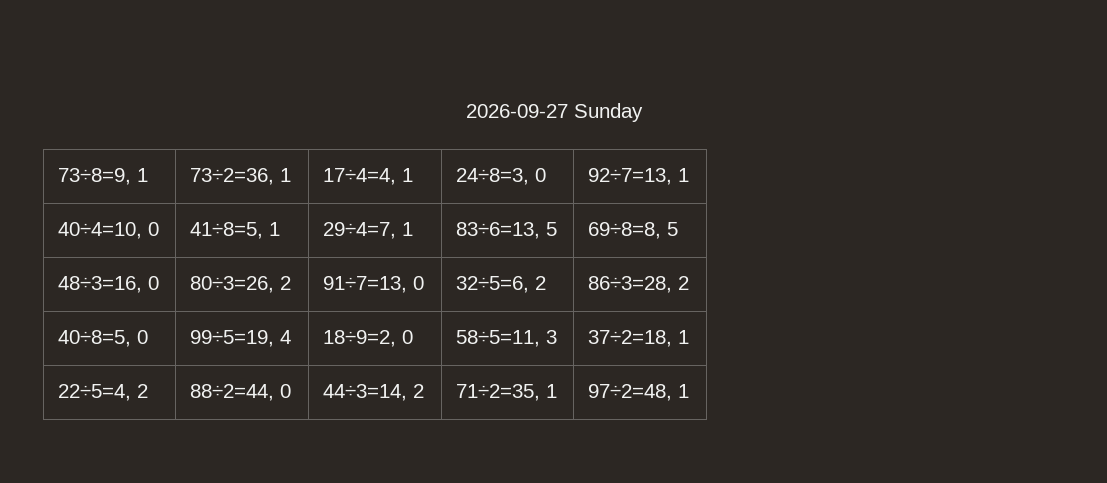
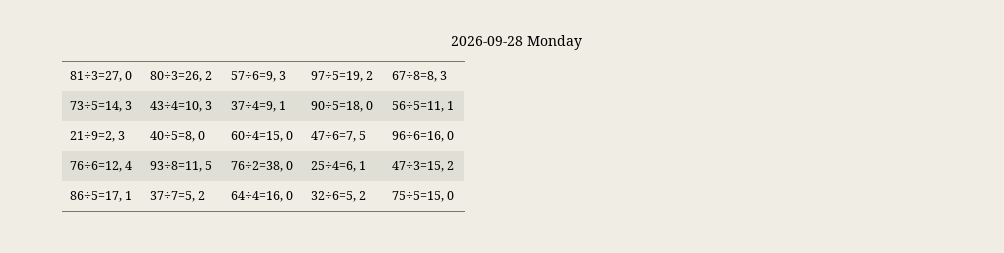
[465,103,643,122] [57,168,148,185] [189,168,291,185] [322,168,413,185] [455,168,546,185] [587,168,689,185] [57,222,159,239] [189,222,280,239] [322,222,413,239] [455,222,557,239] [587,222,678,239] [57,276,159,293] [189,276,291,293] [322,276,424,293] [455,276,546,293] [587,276,689,293] [57,330,148,347] [189,330,291,347] [322,330,413,347] [455,330,557,347] [587,330,689,347] [57,384,148,401] [189,384,291,401] [322,384,424,401] [455,384,557,401] [587,384,689,401] 2026-09-27 Sunday // 73÷8=9, 1 | 73÷2=36, 1 | 17÷4=4, 1 | 24÷8=3, 0 | 92÷7=13, 1 // 40÷4=10, 0 | 41÷8=5, 1 | 29÷4=7, 1 | 83÷6=13, 5 | 69÷8=8, 5 // 48÷3=16, 0 | 80÷3=26, 2 | 91÷7=13, 0 | 32÷5=6, 2 | 86÷3=28, 2 // 40÷8=5, 0 | 99÷5=19, 4 | 18÷9=2, 0 | 58÷5=11, 3 | 37÷2=18, 1 // 22÷5=4, 2 | 88÷2=44, 0 | 44÷3=14, 2 | 71÷2=35, 1 | 97÷2=48, 1 -> [451,35,582,50] [70,71,133,82] [150,71,213,82] [231,71,287,82] [311,71,374,82] [392,71,448,82] [70,101,133,112] [150,101,213,112] [231,101,287,112] [311,101,374,112] [392,101,455,112] [70,131,126,142] [150,131,206,142] [231,131,294,142] [311,131,367,142] [392,131,455,142] [70,161,133,172] [150,161,213,172] [231,161,294,172] [311,161,367,172] [392,161,455,172] [70,191,133,202] [150,191,206,202] [231,191,294,202] [311,191,367,202] [392,191,455,202] 2026-09-28 Monday // 81÷3=27, 0 | 80÷3=26, 2 | 57÷6=9, 3 | 97÷5=19, 2 | 67÷8=8, 3 // 73÷5=14, 3 | 43÷4=10, 3 | 37÷4=9, 1 | 90÷5=18, 0 | 56÷5=11, 1 // 21÷9=2, 3 | 40÷5=8, 0 | 60÷4=15, 0 | 47÷6=7, 5 | 96÷6=16, 0 // 76÷6=12, 4 | 93÷8=11, 5 | 76÷2=38, 0 | 25÷4=6, 1 | 47÷3=15, 2 // 86÷5=17, 1 | 37÷7=5, 2 | 64÷4=16, 0 | 32÷6=5, 2 | 75÷5=15, 0

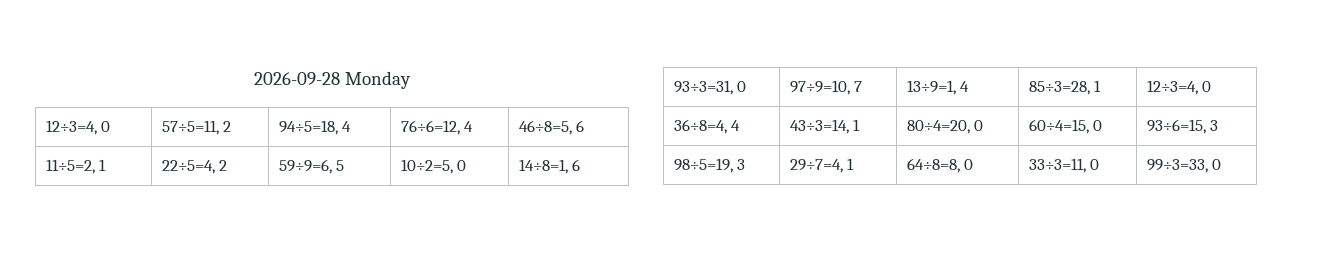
[70,71,133,82] [150,71,213,82] [231,71,287,82] [311,71,374,82] [392,71,448,82] [70,101,133,112] [150,101,213,112] [231,101,287,112] [311,101,374,112] [392,101,455,112] [70,131,126,142] [150,131,206,142] [231,131,294,142] [311,131,367,142] [392,131,455,142] [70,161,133,172] [150,161,213,172] [231,161,294,172] [311,161,367,172] [392,161,455,172] [70,191,133,202] [150,191,206,202] [231,191,294,202] [311,191,367,202] [392,191,445,202] 81÷3=27, 0 | 80÷3=26, 2 | 57÷6=9, 3 | 97÷5=19, 2 | 67÷8=8, 3 // 73÷5=14, 3 | 43÷4=10, 3 | 37÷4=9, 1 | 90÷5=18, 0 | 56÷5=11, 1 // 21÷9=2, 3 | 40÷5=8, 0 | 60÷4=15, 0 | 47÷6=7, 5 | 96÷6=16, 0 // 76÷6=12, 4 | 93÷8=11, 5 | 76÷2=38, 0 | 25÷4=6, 1 | 47÷3=15, 2 // 86÷5=17, 1 | 37÷7=5, 2 | 64÷4=16, 0 | 32÷6=5, 2 | 75÷5=15, -> [45,120,111,135] [161,120,232,135] [278,120,352,135] [400,120,474,135] [518,120,585,135] [45,159,107,174] [161,160,228,174] [278,159,345,174] [400,159,467,174] [518,159,581,174] [673,80,747,95] [789,80,863,95] [906,80,970,95] [1028,80,1102,95] [1146,80,1212,95] [673,119,741,134] [789,119,861,134] [906,120,984,134] [1028,119,1103,134] [1146,119,1219,134] [673,158,746,173] [789,158,855,173] [906,158,974,173] [1028,158,1100,173] [1146,159,1208,173] 12÷3=4, 0 | 57÷5=11, 2 | 94÷5=18, 4 | 76÷6=12, 4 | 46÷8=5, 6 // 11÷5=2, 1 | 22÷5=4, 2 | 59÷9=6, 5 | 10÷2=5, 0 | 14÷8=1, 6 // 93÷3=31, 0 | 97÷9=10, 7 | 13÷9=1, 4 | 85÷3=28, 1 | 12÷3=4, 0 // 36÷8=4, 4 | 43÷3=14, 1 | 80÷4=20, 0 | 60÷4=15, 0 | 93÷6=15, 3 // 98÷5=19, 3 | 29÷7=4, 1 | 64÷8=8, 0 | 33÷3=11, 0 | 99÷3=33,

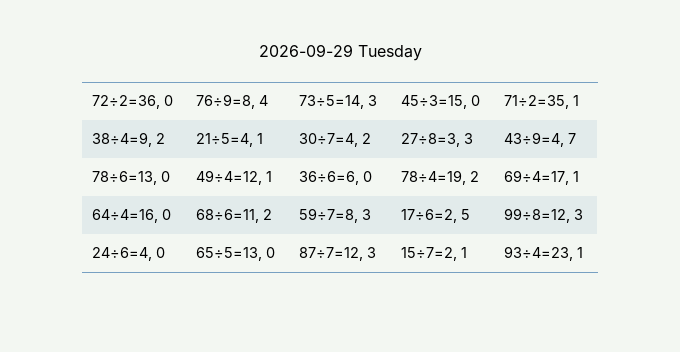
[253,71,412,89] [45,120,111,135] [161,120,232,135] [278,120,352,135] [400,120,474,135] [518,120,585,135] [45,159,107,174] [161,160,228,174] [278,159,345,174] [400,159,467,174] [518,159,581,174] [673,80,747,95] [789,80,863,95] [906,80,970,95] [1028,80,1102,95] [1146,80,1212,95] [673,119,741,134] [789,119,861,134] [906,120,984,134] [1028,119,1103,134] [1146,119,1219,134] [673,158,746,173] [789,158,855,173] [906,158,974,173] [1028,158,1100,173] [1146,159,1222,173] 2026-09-28 Monday // 12÷3=4, 0 | 57÷5=11, 2 | 94÷5=18, 4 | 76÷6=12, 4 | 46÷8=5, 6 // 11÷5=2, 1 | 22÷5=4, 2 | 59÷9=6, 5 | 10÷2=5, 0 | 14÷8=1, 6 // 93÷3=31, 0 | 97÷9=10, 7 | 13÷9=1, 4 | 85÷3=28, 1 | 12÷3=4, 0 // 36÷8=4, 4 | 43÷3=14, 1 | 80÷4=20, 0 | 60÷4=15, 0 | 93÷6=15, 3 // 98÷5=19, 3 | 29÷7=4, 1 | 64÷8=8, 0 | 33÷3=11, 0 | 99÷3=33, 0 -> [258,44,422,61] [92,95,174,109] [196,94,269,109] [299,95,378,109] [401,95,481,109] [504,95,580,109] [92,132,166,147] [196,133,264,147] [299,133,372,147] [401,133,474,147] [504,132,577,147] [92,171,171,185] [196,170,273,185] [299,171,373,185] [401,170,480,185] [504,170,580,185] [92,209,172,223] [196,209,273,223] [299,208,372,223] [401,209,471,223] [504,208,584,223] [92,247,166,261] [196,247,276,261] [299,247,377,261] [401,247,468,261] [504,246,584,261] 2026-09-29 Tuesday // 72÷2=36, 0 | 76÷9=8, 4 | 73÷5=14, 3 | 45÷3=15, 0 | 71÷2=35, 1 // 38÷4=9, 2 | 21÷5=4, 1 | 30÷7=4, 2 | 27÷8=3, 3 | 43÷9=4, 7 // 78÷6=13, 0 | 49÷4=12, 1 | 36÷6=6, 0 | 78÷4=19, 2 | 69÷4=17, 1 // 64÷4=16, 0 | 68÷6=11, 2 | 59÷7=8, 3 | 17÷6=2, 5 | 99÷8=12, 3 // 24÷6=4, 0 | 65÷5=13, 0 | 87÷7=12, 3 | 15÷7=2, 1 | 93÷4=23, 1

